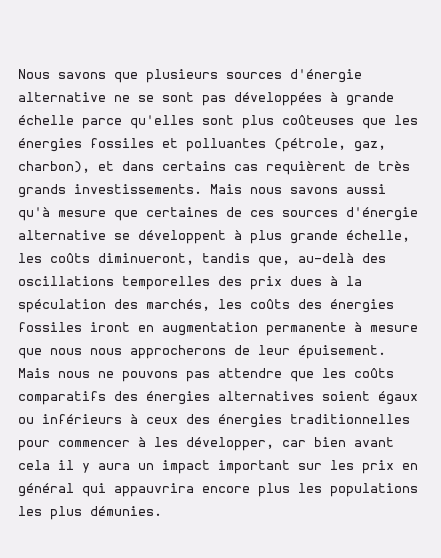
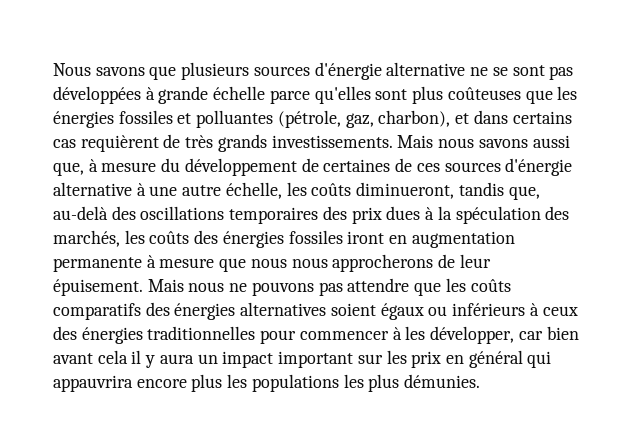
[18,207,138,221] qu'à mesure que -> [53,158,319,176] que, à mesure du développement de
[114,230,338,244] se développent à plus grande -> [136,183,222,196] à une autre
[122,276,210,290] temporelles -> [229,207,319,224] temporaires

